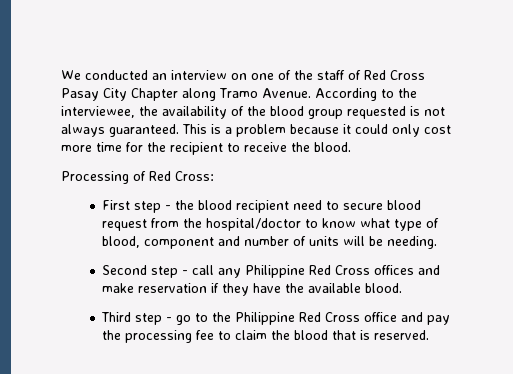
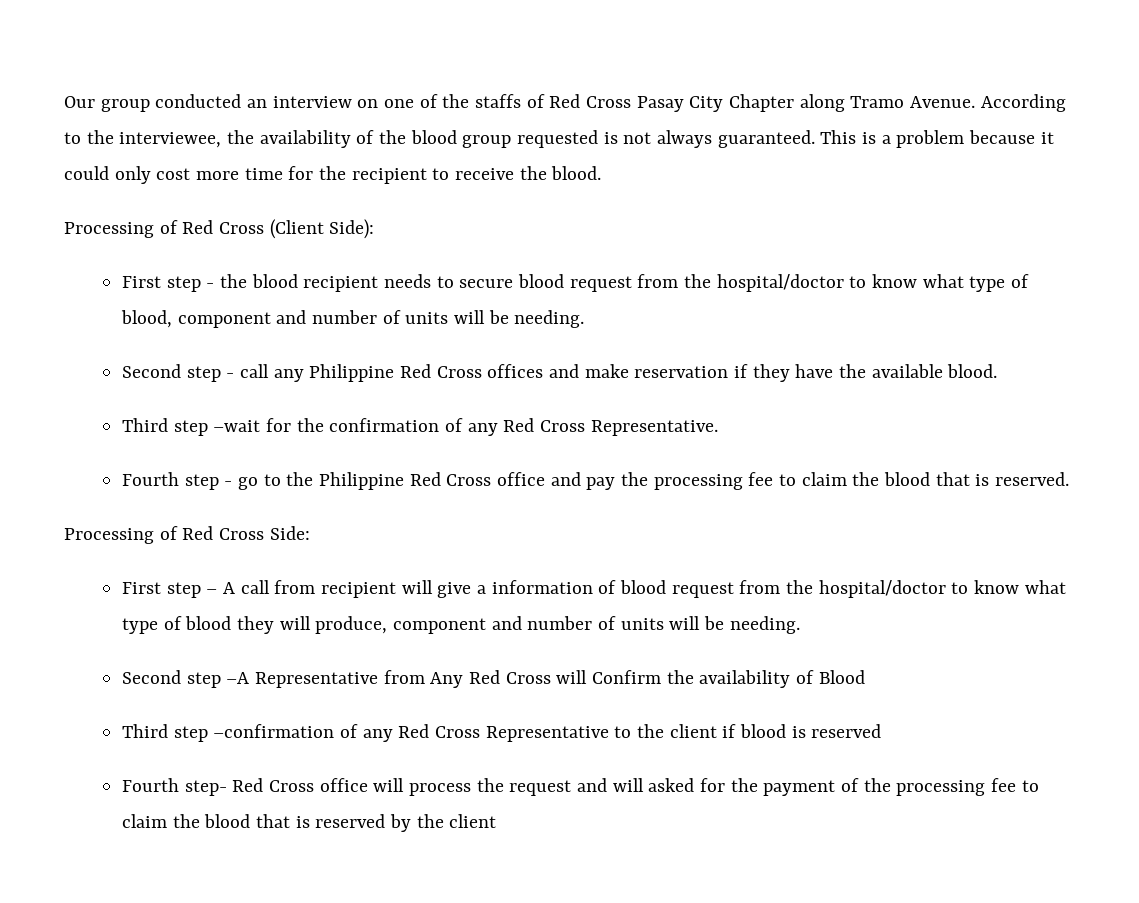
[61,70,81,80] We -> [64,96,150,112] Our group
[317,70,345,80] staff -> [475,94,522,108] staffs
[175,171,214,181] Cross: -> [219,219,375,239] Cross (Client Side):
[293,200,323,210] need -> [383,274,431,288] needs
(163, 319) none -> [213,418,718,436] [121,472,219,490] –wait for the confirmation of any Red Cross Representative. // Fourth step
(430, 335) none -> [64,526,310,544] [121,580,1066,598] [121,616,800,634] [121,670,865,688] [121,724,882,742] [121,778,1039,796] [121,814,497,832] // Processing of Red Cross Side: // First step – A call from recipient will give a information of blood request from the hospital/doctor to know what type of blood they will produce, component and number of units will be needing. // Second step –A Representative from Any Red Cross will Confirm the availability of Blood // Third step –confirmation of any Red Cross Representative to the client if blood is reserved // Fourth step- Red Cross office will process the request and will asked for the payment of the processing fee to claim the blood that is reserved by the client

